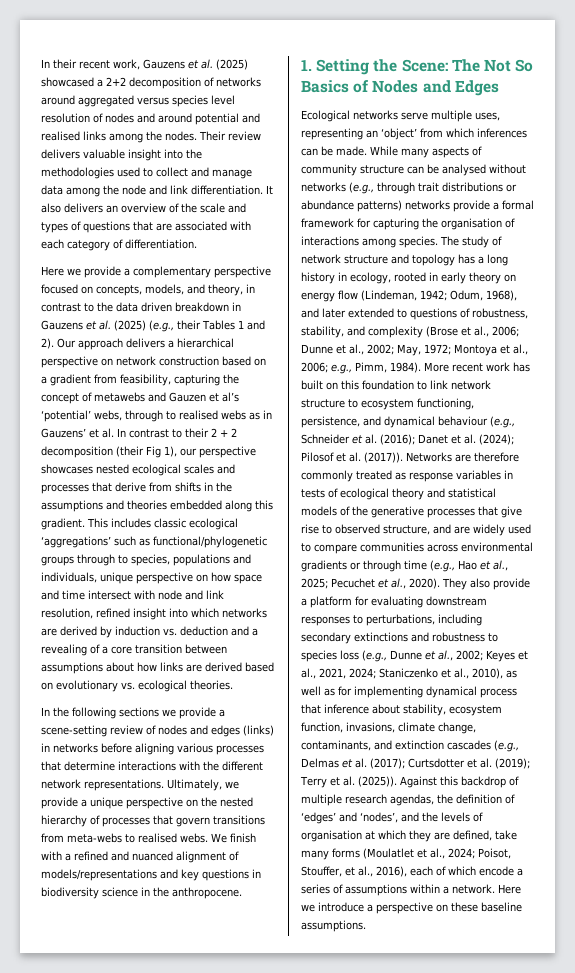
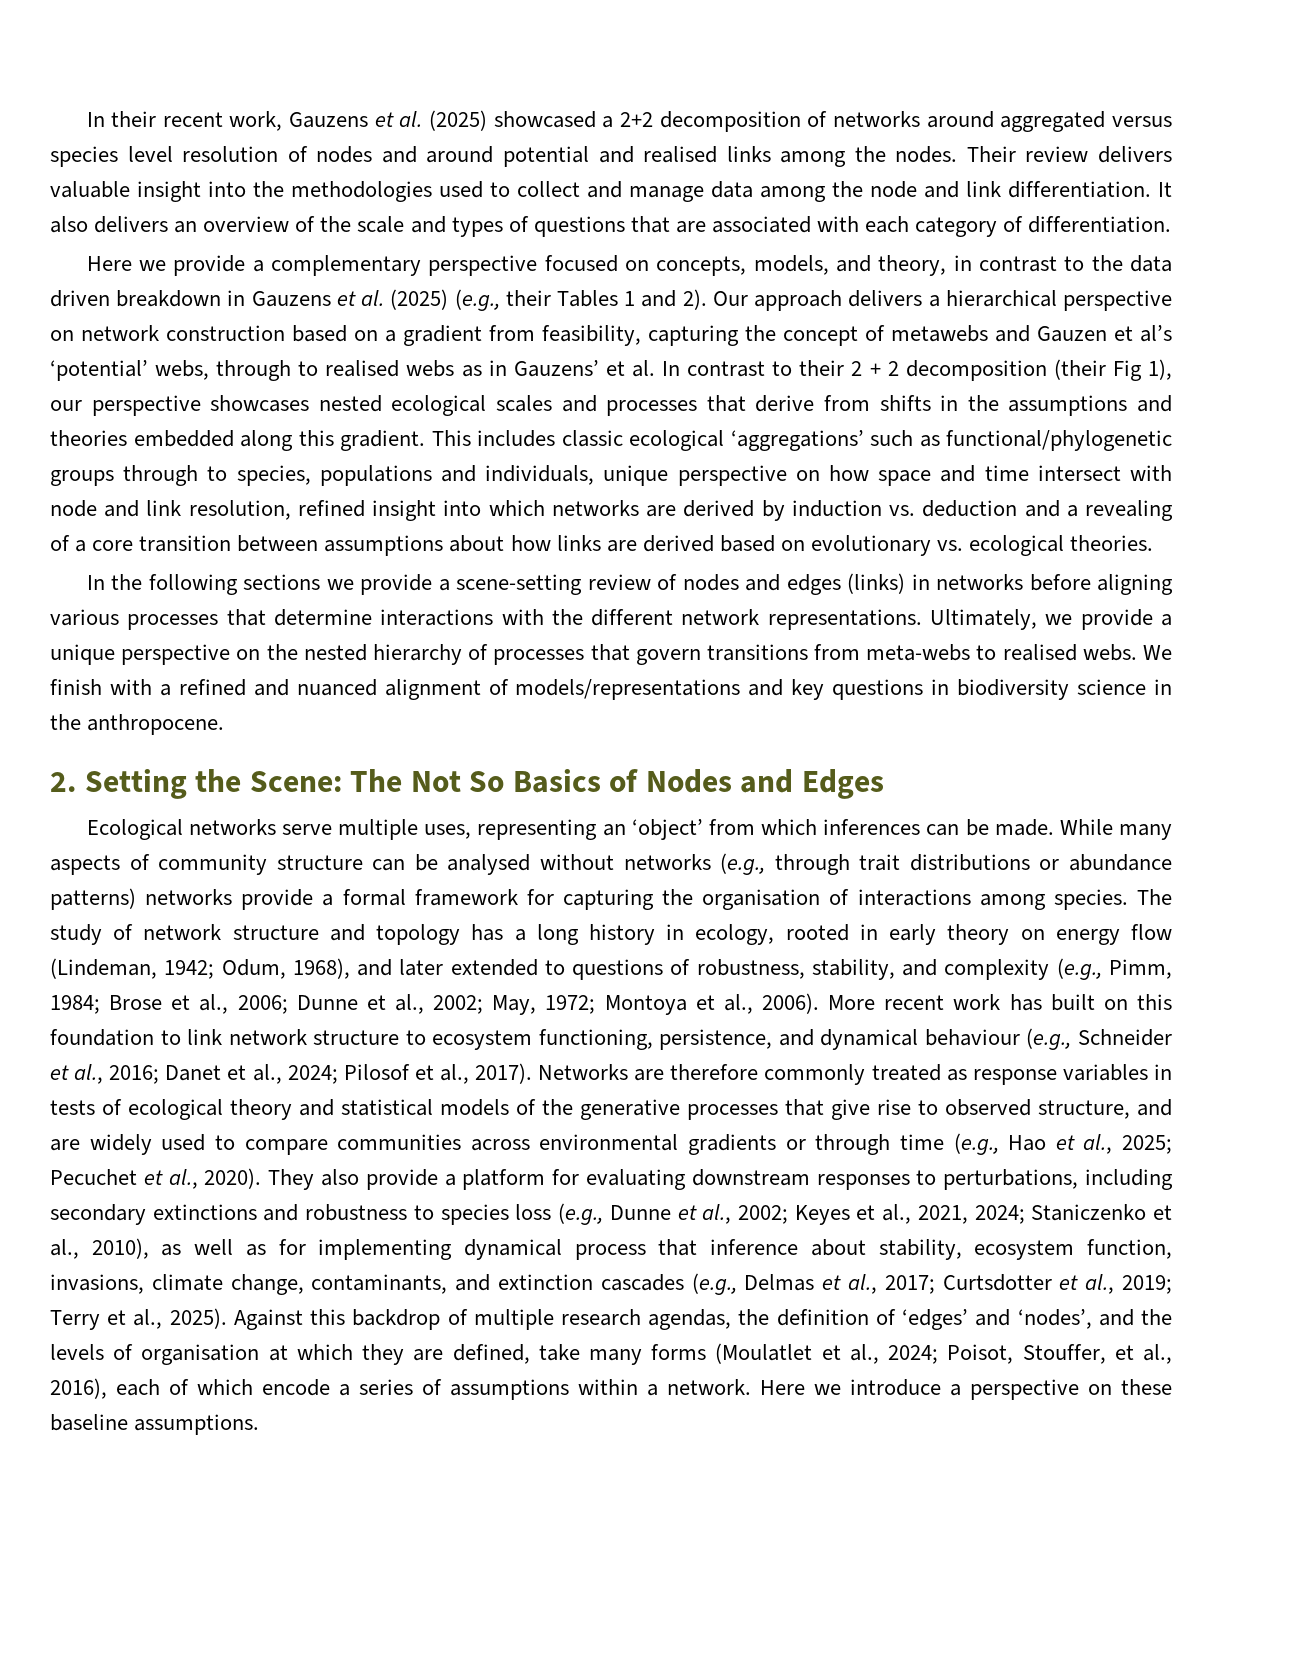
[301,59,312,71] 1. -> [50,772,76,792] 2.
[426,326,458,337] (Brose -> [1056,958,1172,980] [50,995,163,1014] (e.g., Pimm, 1984; Brose
[301,362,421,374] 2006; e.g., Pimm, 1984). -> [762,993,819,1014] 2006).
[365,434,514,445] [301,452,403,463] al. (2016); Danet et al. (2024); Pilosof et al. (2017)). -> [74,1063,533,1084] al., 2016; Danet et al., 2024; Pilosof et al., 2017).
[355,758,530,769] [300,776,397,788] al. (2017); Curtsdotter et al. (2019); Terry et al. (2025)). -> [847,1274,1172,1294] [50,1308,227,1330] al., 2017; Curtsdotter et al., 2019; Terry et al., 2025).

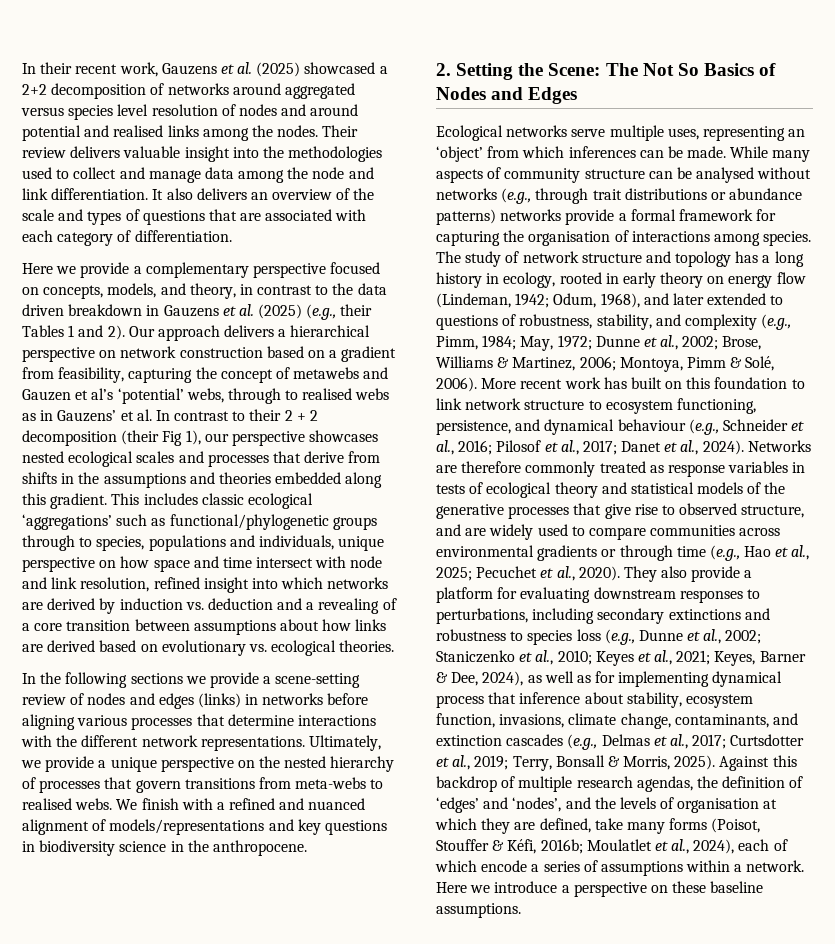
[109,994,753,1015] Brose et al., 2006; Dunne et al., 2002; May, 1972; Montoya et al., -> [520,335,762,351] [436,356,775,372] May, 1972; Dunne et al., 2002; Brose, Williams & Martinez, 2006; Montoya, Pimm & Solé,
[165,1063,533,1084] Danet et al., 2024; Pilosof et al., 2017). -> [496,440,744,455] Pilosof et al., 2017; Danet et al., 2024).
[794,1204,1172,1225] [50,1238,149,1259] Keyes et al., 2021, 2024; Staniczenko et al., 2010), -> [436,650,806,666] [436,671,524,686] Staniczenko et al., 2010; Keyes et al., 2021; Keyes, Barner & Dee, 2024),
[50,1309,163,1330] Terry et al., -> [512,755,671,771] Terry, Bonsall & Morris,
[715,1343,1172,1364] [50,1378,107,1399] (Moulatlet et al., 2024; Poisot, Stouffer, et al., 2016), -> [711,818,761,833] [436,839,735,854] (Poisot, Stouffer & Kéfi, 2016b; Moulatlet et al., 2024),

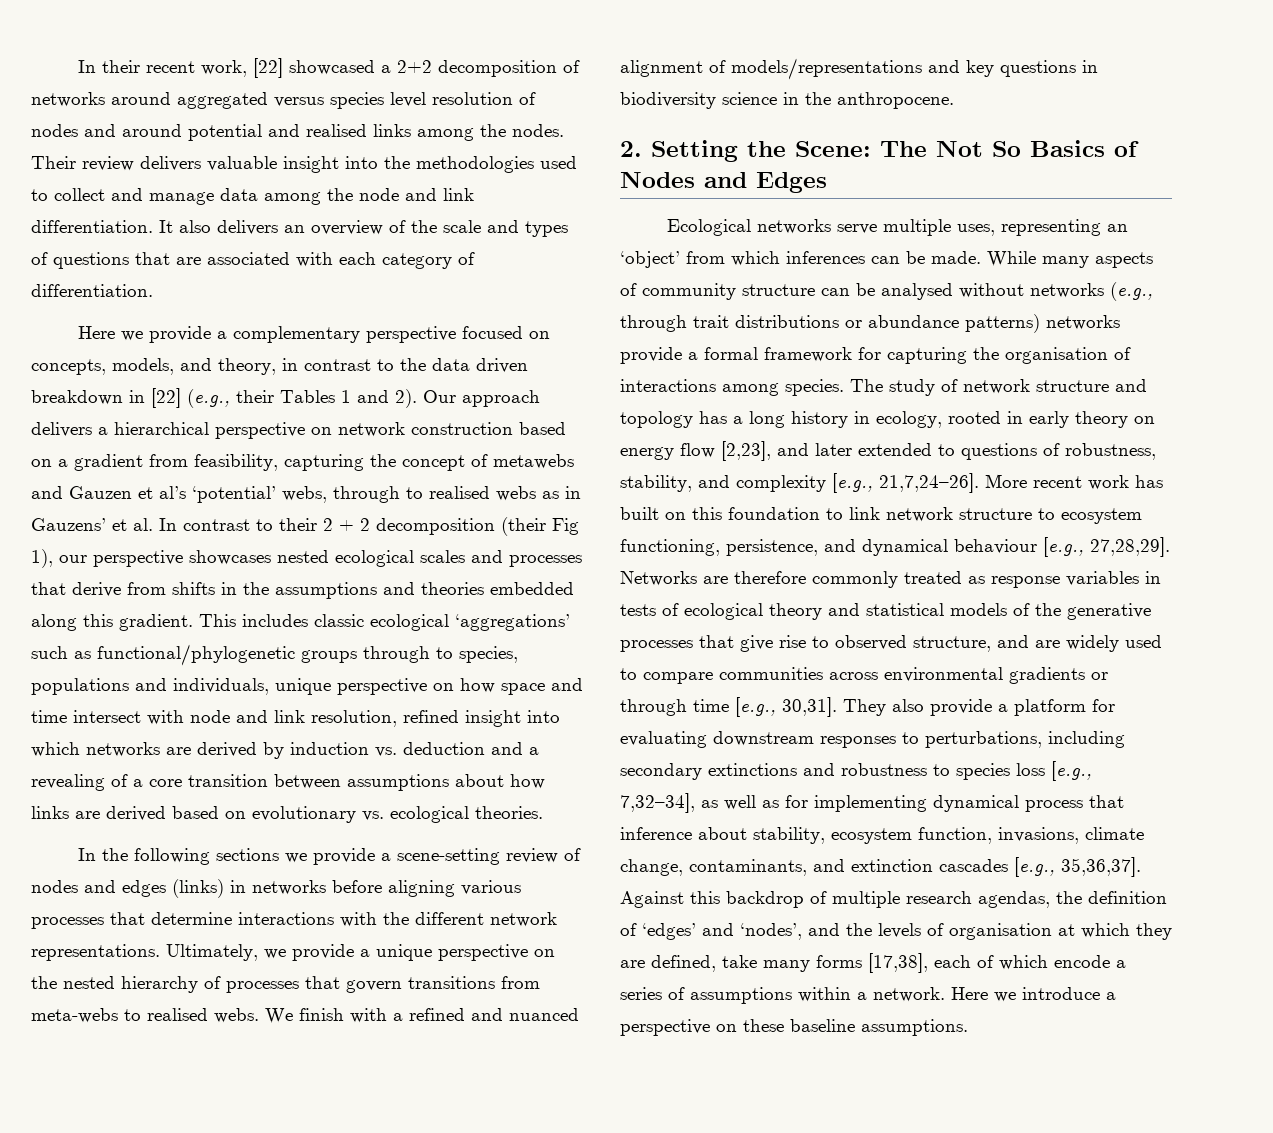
[161,62,301,77] Gauzens et al. (2025) -> [253,58,284,78] [22]
[163,304,303,319] Gauzens et al. (2025) -> [151,388,181,408] [22]
[436,293,640,308] (Lindeman, 1942; Odum, 1968), -> [721,441,771,461] [2,23],
[761,314,792,330] [436,335,762,351] [436,356,775,372] [436,377,477,392] (e.g., Pimm, 1984; May, 1972; Dunne et al., 2002; Brose, Williams & Martinez, 2006; Montoya, Pimm & Solé, 2006). -> [832,473,979,493] [e.g., 21,7,24–26].
[688,419,805,435] [436,440,744,455] (e.g., Schneider et al., 2016; Pilosof et al., 2017; Danet et al., 2024). -> [1043,537,1170,557] [e.g., 27,28,29].
[709,545,810,561] [436,566,620,581] (e.g., Hao et al., 2025; Pecuchet et al., 2020). -> [735,697,837,717] [e.g., 30,31].
[604,629,762,645] [436,650,806,666] [436,671,524,686] (e.g., Dunne et al., 2002; Staniczenko et al., 2010; Keyes et al., 2021; Keyes, Barner & Dee, 2024), -> [1051,761,1092,781] [620,793,695,813] [e.g., 7,32–34],
[567,734,805,750] [436,755,716,771] (e.g., Delmas et al., 2017; Curtsdotter et al., 2019; Terry, Bonsall & Morris, 2025). -> [1014,857,1141,877] [e.g., 35,36,37].
[711,818,761,833] [436,839,735,854] (Poisot, Stouffer & Kéfi, 2016b; Moulatlet et al., 2024), -> [868,953,928,973] [17,38],

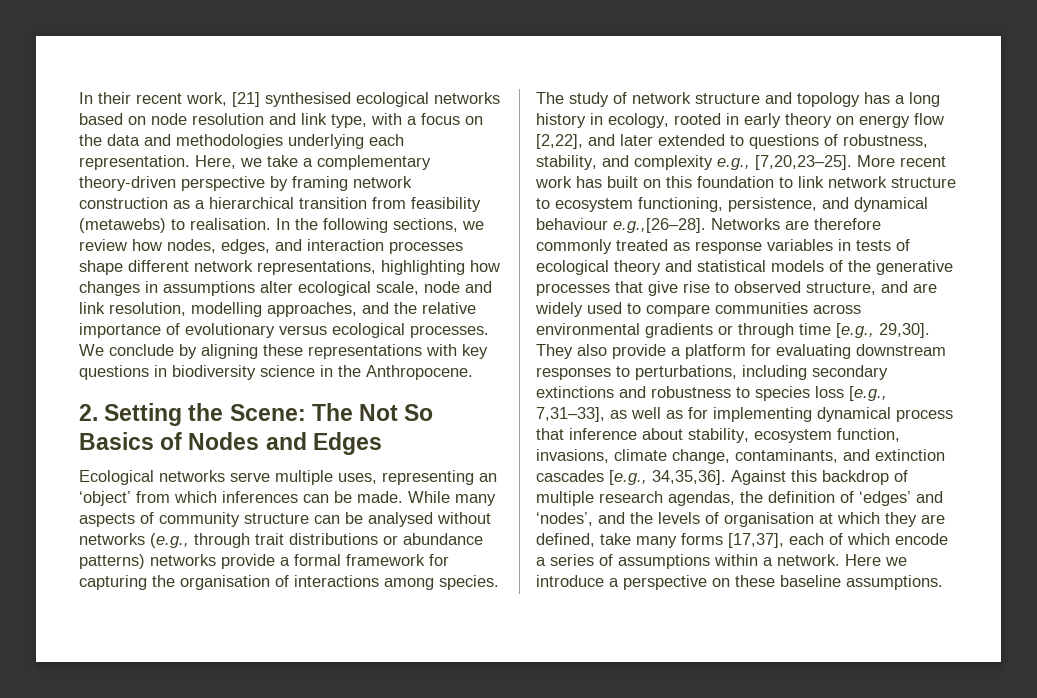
[253,58,581,78] [31,92,536,109] [31,124,564,141] [31,156,577,173] [31,188,474,205] [31,220,568,237] [31,252,475,269] [31,284,153,297] [78,326,551,343] [31,358,528,375] [31,388,540,408] [31,422,566,439] [31,454,574,471] [31,486,581,503] [31,517,579,536] [31,549,582,568] [31,582,574,599] [31,614,570,631] [31,644,518,666] [31,678,583,695] [31,710,560,727] [31,742,539,759] [31,774,545,791] [31,806,543,823] [78,848,582,865] [31,879,521,898] [31,912,557,929] [31,944,555,961] [31,976,540,993] [31,1008,579,1024] [620,58,960,80] [22] showcased a 2+2 decomposition of networks around aggregated versus species level resolution of nodes and around potential and realised links among the nodes. Their review delivers valuable insight into the methodologies used to collect and manage data among the node and link differentiation. It also delivers an overview of the scale and types of questions that are associated with each category of differentiation. // Here we provide a complementary perspective focused on concepts, models, and theory, in contrast to the data driven breakdown in [22] (e.g., their Tables 1 and 2). Our approach delivers a hierarchical perspective on network construction based on a gradient from feasibility, capturing the concept of metawebs and Gauzen et al’s ‘potential’ webs, through to realised webs as in Gauzens’ et al. In contrast to their 2 + 2 decomposition (their Fig 1), our perspective showcases nested ecological scales and processes that derive from shifts in the assumptions and theories embedded along this gradient. This includes classic ecological ‘aggregations’ such as functional/phylogenetic groups through to species, populations and individuals, unique perspective on how space and time intersect with node and link resolution, refined insight into which networks are derived by induction vs. deduction and a revealing of a core transition between assumptions about how links are derived based on evolutionary vs. ecological theories. // In the following sections we provide a scene-setting review of nodes and edges (links) in networks before aligning various processes that determine interactions with the different network representations. Ultimately, we provide a unique perspective on the nested hierarchy of processes that govern transitions from meta-webs to realised webs. We finish with a refined and nuanced alignment of models/representations and -> [232,92,500,107] [79,113,483,128] [79,134,404,149] [79,155,431,170] [79,176,412,191] [79,197,481,212] [79,218,484,233] [79,239,463,254] [79,260,500,275] [79,281,492,296] [79,302,476,317] [79,323,489,338] [79,344,457,359] [21] synthesised ecological networks based on node resolution and link type, with a focus on the data and methodologies underlying each representation. Here, we take a complementary theory-driven perspective by framing network construction as a hierarchical transition from feasibility (metawebs) to realisation. In the following sections, we review how nodes, edges, and interaction processes shape different network representations, highlighting how changes in assumptions alter ecological scale, node and link resolution, modelling approaches, and the relative importance of evolutionary versus ecological processes. We conclude by aligning these representations with
[837,92,954,109] anthropocene. -> [366,365,473,380] Anthropocene.
[721,441,771,461] [2,23], -> [536,134,583,149] [2,22],
[832,473,979,493] [e.g., 21,7,24–26]. -> [717,155,852,170] e.g., [7,20,23–25].
[1043,537,1170,557] [e.g., 27,28,29]. -> [613,218,706,233] e.g.,[26–28].
[782,697,837,717] 30,31]. -> [879,323,930,338] 29,30].
[620,793,695,813] 7,32–34], -> [536,407,605,422] 7,31–33],
[1061,857,1141,877] 35,36,37]. -> [652,470,726,485] 34,35,36].
[868,953,928,973] [17,38], -> [728,533,784,548] [17,37],

